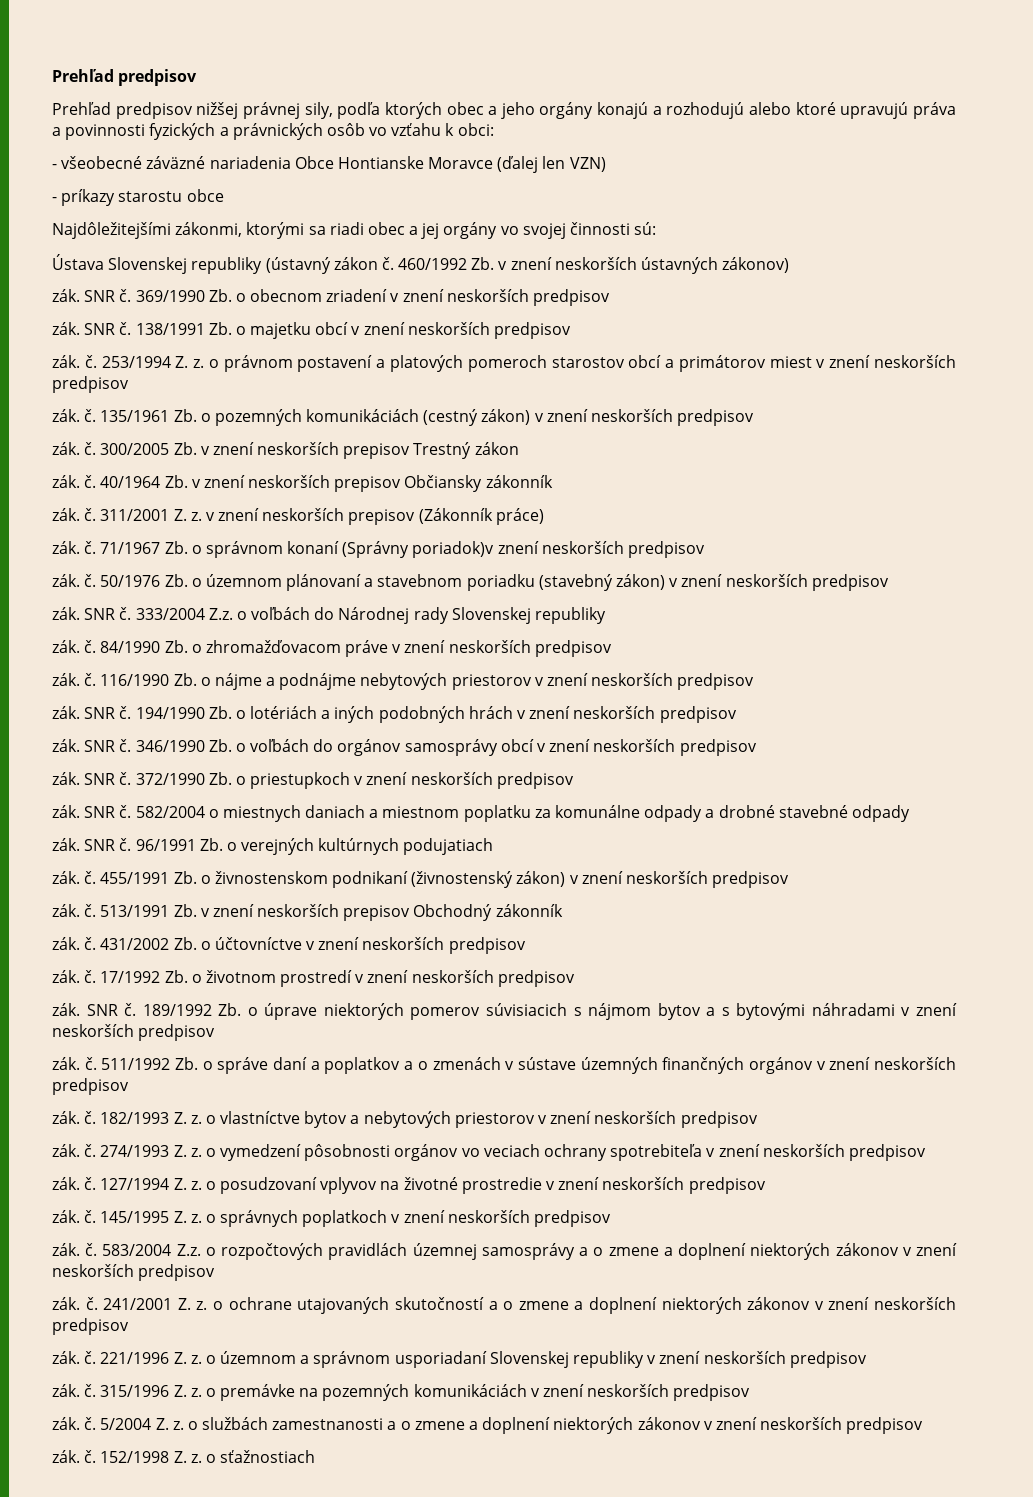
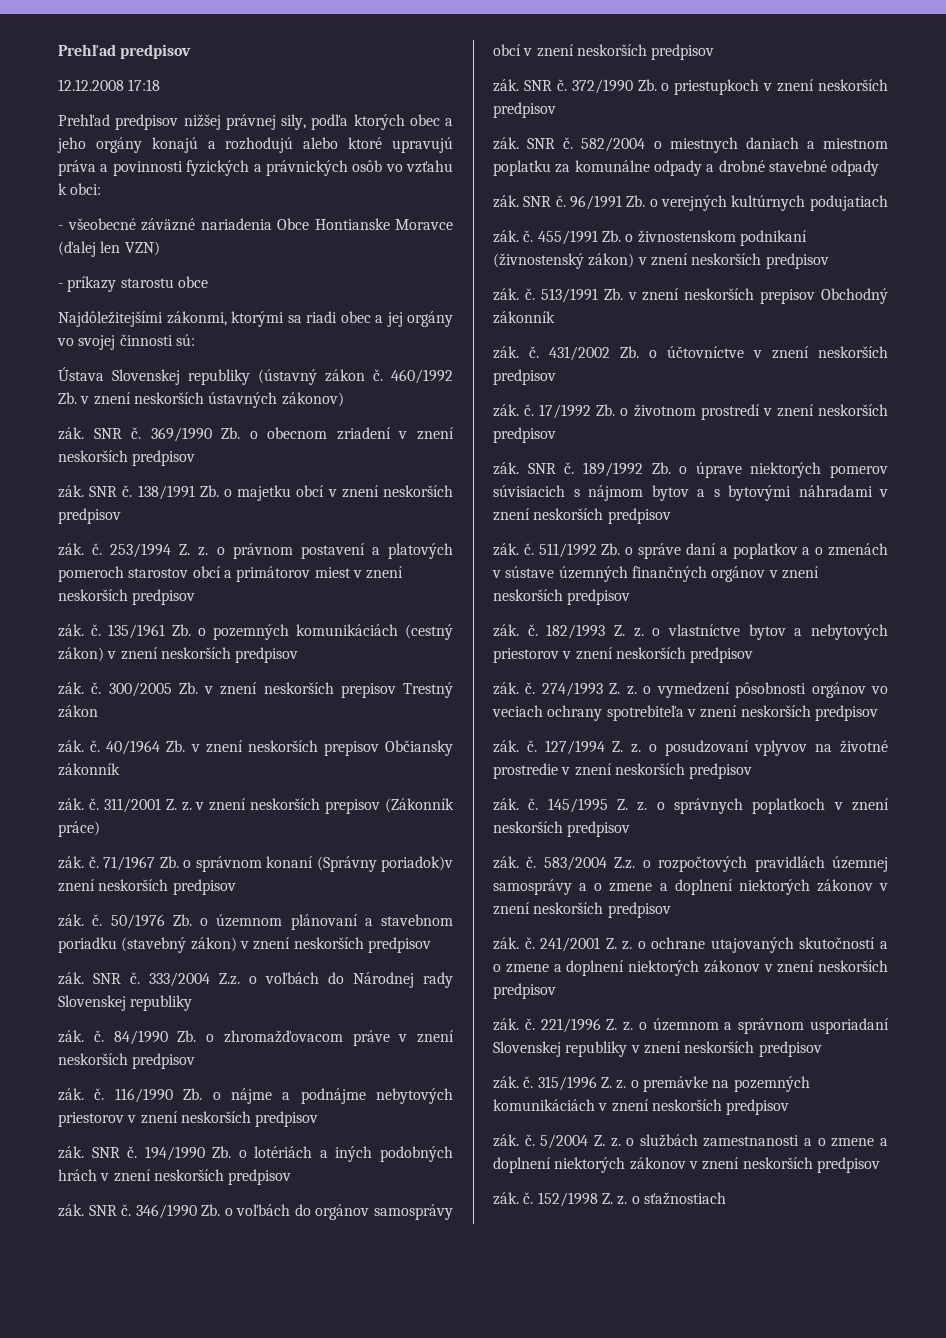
[52,69,198,86] Prehľad predpisov -> [58,44,192,59] [58,79,161,91] Prehľad predpisov // 12.12.2008 17:18

